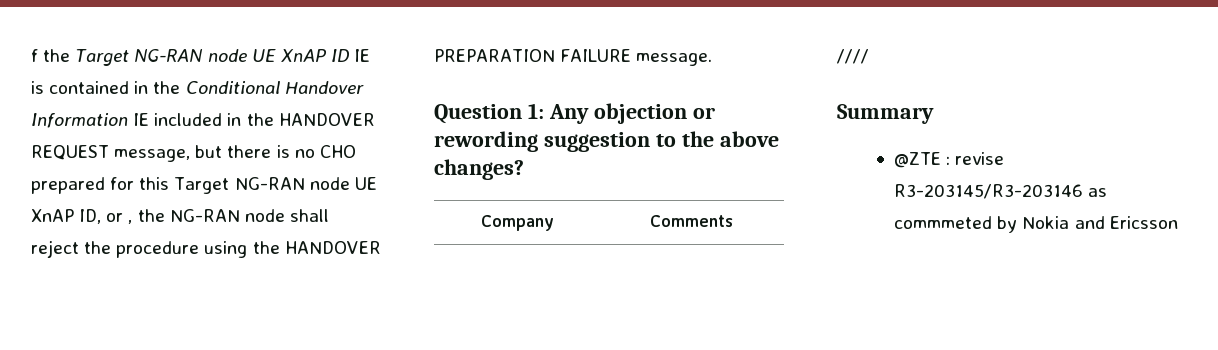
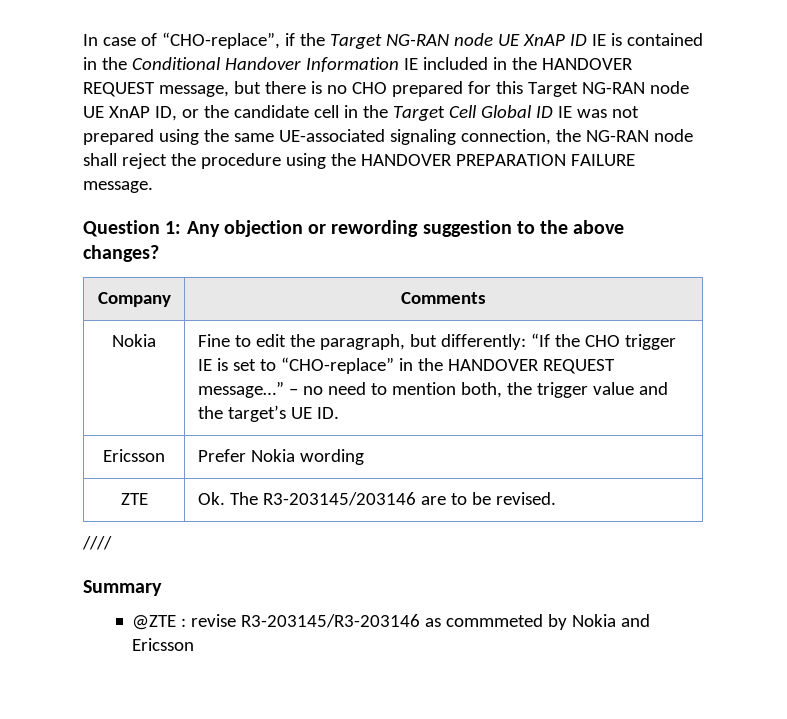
[31,49,38,62] f -> [83,32,295,49] In case of “CHO-replace”, if
[128,220,133,224] , -> [203,105,639,121] [83,129,551,145] the candidate cell in the Target Cell Global ID IE was not prepared using the same UE-associated signaling connection,
(733, 221) none -> [112,334,156,347] [197,333,676,350] [197,357,615,374] [197,381,668,398] [197,405,339,422] [103,449,165,462] [197,449,364,465] [120,493,148,505] [197,492,556,506] // Nokia | Fine to edit the paragraph, but differently: “If the CHO trigger IE is set to “CHO-replace” in the HANDOVER REQUEST message…” – no need to mention both, the trigger value and the target’s UE ID. // Ericsson | Prefer Nokia wording // ZTE | Ok. The R3-203145/203146 are to be revised.

